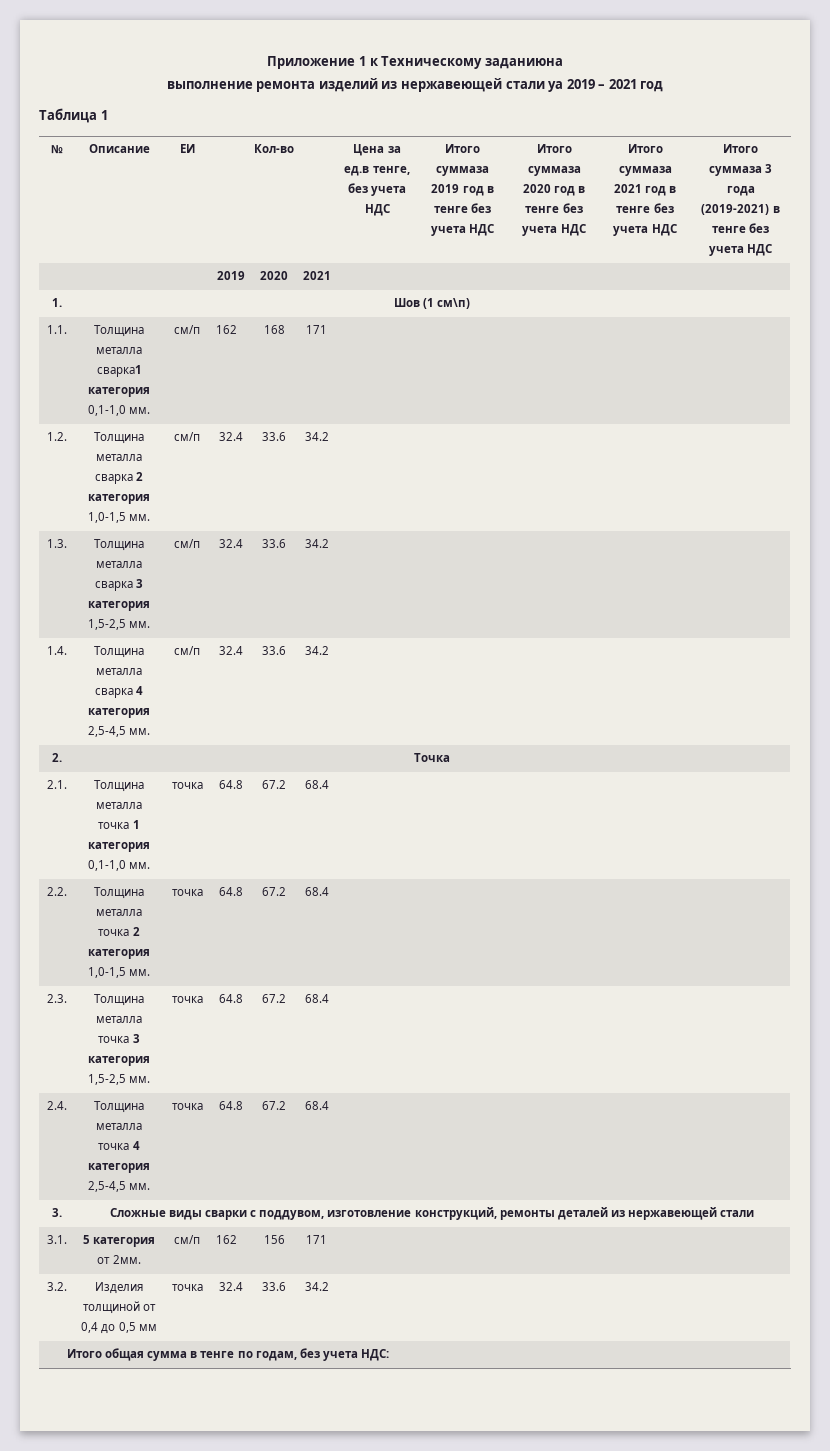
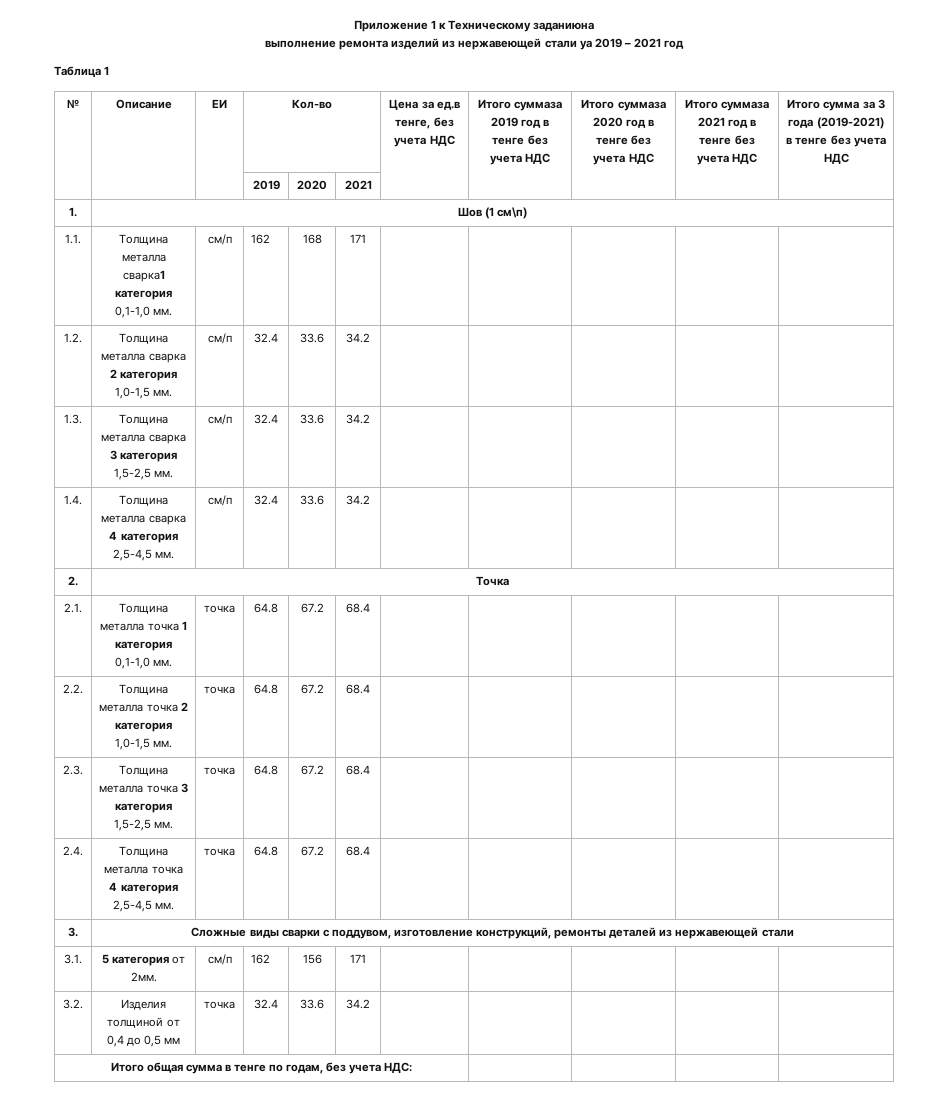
[708,166,762,176] суммаза -> [823,101,875,111] сумма за

